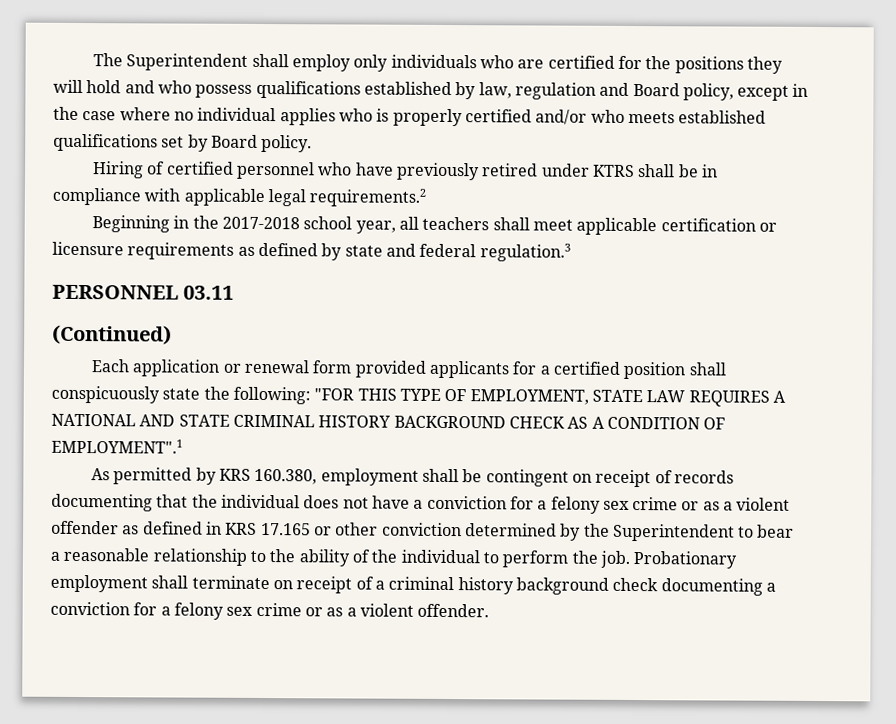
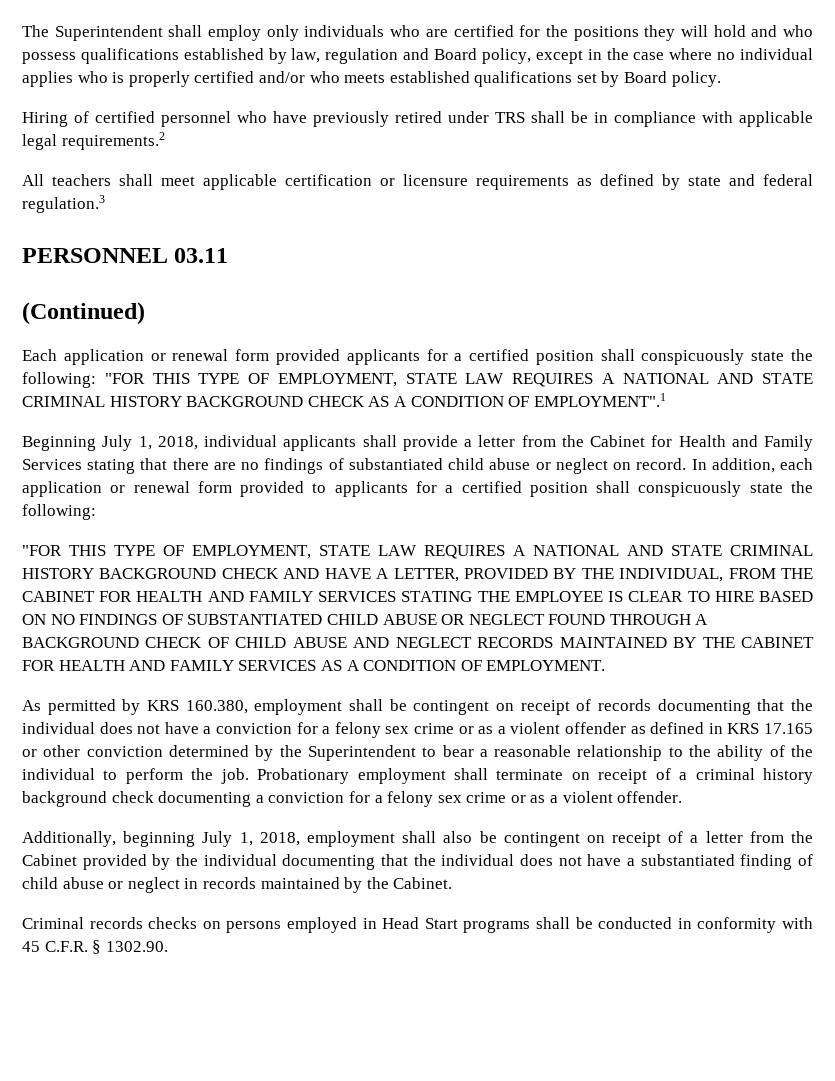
[593,164,636,178] KTRS -> [495,112,525,123] TRS
[92,215,420,234] Beginning in the 2017-2018 school year, all -> [22,174,44,186] All
(183, 446) none -> [22,435,813,451] [22,458,814,474] [22,481,814,497] [22,504,96,520] [22,545,813,559] [22,568,813,582] [22,591,813,602] [22,614,709,625] [22,637,814,648] [22,660,606,671] // Beginning July 1, 2018, individual applicants shall provide a letter from the Cabinet for Health and Family Services stating that there are no findings of substantiated child abuse or neglect on record. In addition, each application or renewal form provided to applicants for a certified position shall conspicuously state the following: // "FOR THIS TYPE OF EMPLOYMENT, STATE LAW REQUIRES A NATIONAL AND STATE CRIMINAL HISTORY BACKGROUND CHECK AND HAVE A LETTER, PROVIDED BY THE INDIVIDUAL, FROM THE CABINET FOR HEALTH AND FAMILY SERVICES STATING THE EMPLOYEE IS CLEAR TO HIRE BASED ON NO FINDINGS OF SUBSTANTIATED CHILD ABUSE OR NEGLECT FOUND THROUGH A BACKGROUND CHECK OF CHILD ABUSE AND NEGLECT RECORDS MAINTAINED BY THE CABINET FOR HEALTH AND FAMILY SERVICES AS A CONDITION OF EMPLOYMENT.
(490, 610) none -> [22,831,813,847] [22,854,813,870] [22,877,453,893] [22,917,814,933] [22,940,168,954] // Additionally, beginning July 1, 2018, employment shall also be contingent on receipt of a letter from the Cabinet provided by the individual documenting that the individual does not have a substantiated finding of child abuse or neglect in records maintained by the Cabinet. // Criminal records checks on persons employed in Head Start programs shall be conducted in conformity with 45 C.F.R. § 1302.90.

